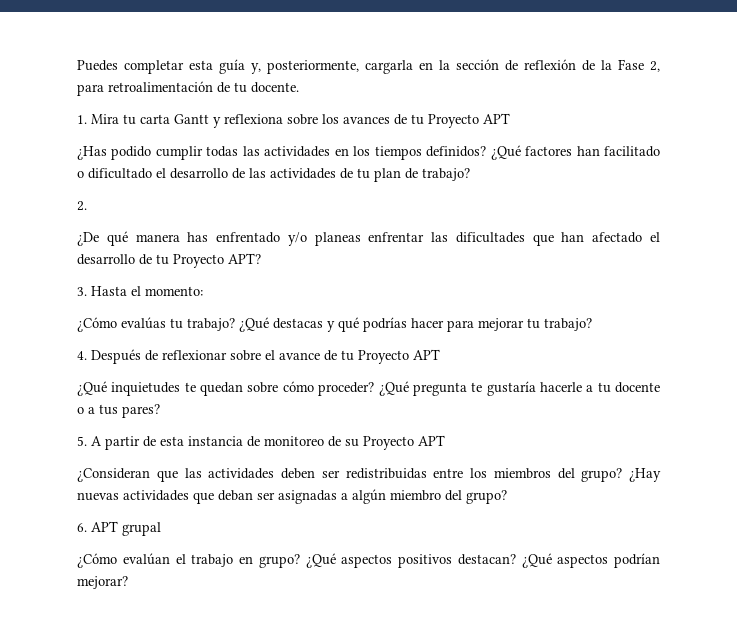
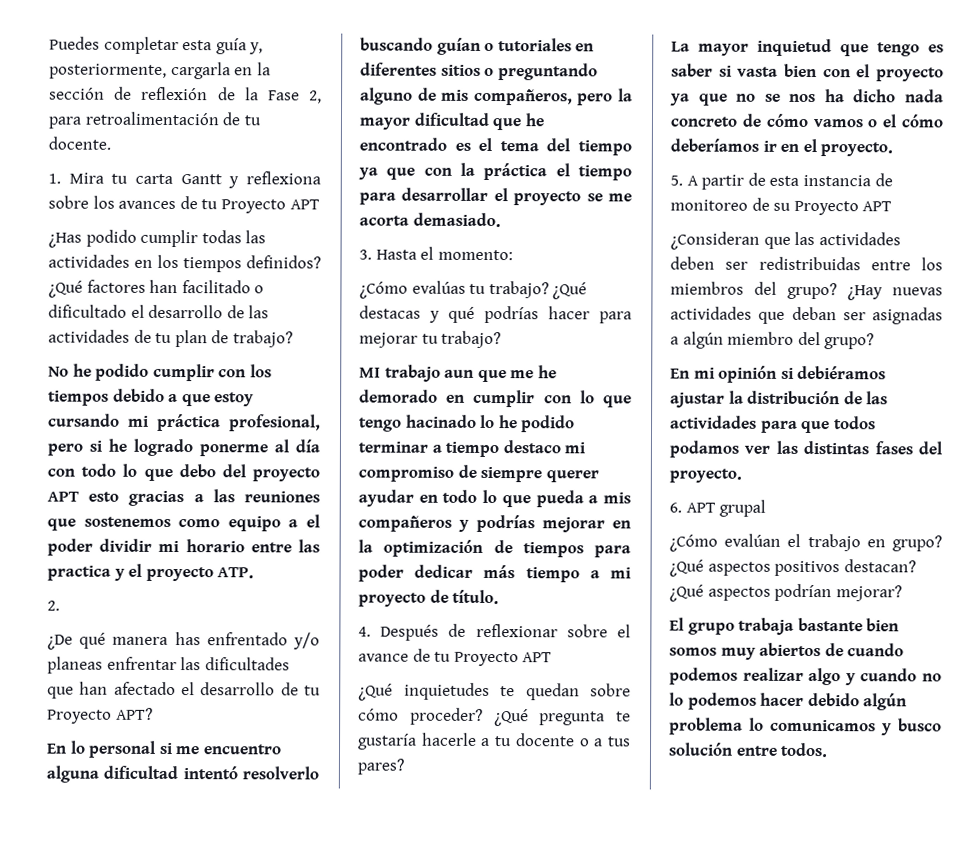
(470, 174) none -> [48,363,272,382] [48,388,255,407] [48,413,321,432] [47,438,320,457] [47,463,320,482] [47,489,320,507] [47,514,320,532] [47,538,320,556] [47,563,255,582] // No he podido cumplir con los tiempos debido a que estoy cursando mi práctica profesional, pero si he logrado ponerme al día con todo lo que debo del proyecto APT esto gracias a las reuniones que sostenemos como equipo a el poder dividir mi horario entre las practica y el proyecto ATP.
(261, 258) none -> [46,740,282,758] [46,765,319,783] [360,37,595,55] [360,62,598,81] [360,87,633,106] [359,112,545,131] [359,137,632,156] [358,162,632,181] [359,187,632,206] [359,212,501,228] // En lo personal si me encuentro alguna dificultad intentó resolverlo buscando guían o tutoriales en diferentes sitios o preguntando alguno de mis compañeros, pero la mayor dificultad que he encontrado es el tema del tiempo ya que con la práctica el tiempo para desarrollar el proyecto se me acorta demasiado.
(592, 324) none -> [359,364,557,383] [359,389,632,408] [359,414,576,433] [358,440,586,458] [358,464,599,483] [358,489,631,508] [358,514,631,533] [358,539,631,558] [358,564,631,583] [358,589,500,607] // MI trabajo aun que me he demorado en cumplir con lo que tengo hacinado lo he podido terminar a tiempo destaco mi compromiso de siempre querer ayudar en todo lo que pueda a mis compañeros y podrías mejorar en la optimización de tiempos para poder dedicar más tiempo a mi proyecto de título.
(160, 411) none -> [671,38,944,57] [671,63,944,82] [670,89,944,106] [670,113,944,128] [670,138,894,157] // La mayor inquietud que tengo es saber si vasta bien con el proyecto ya que no se nos ha dicho nada concreto de cómo vamos o el cómo deberíamos ir en el proyecto.
(507, 497) none -> [670,365,887,383] [670,390,889,408] [670,415,876,434] [669,440,942,458] [669,468,742,483] // En mi opinión si debiéramos ajustar la distribución de las actividades para que todos podamos ver las distintas fases del proyecto.
(128, 582) none -> [669,617,900,635] [669,642,905,660] [669,667,942,686] [669,692,908,711] [669,717,942,736] [668,742,829,758] // El grupo trabaja bastante bien somos muy abiertos de cuando podemos realizar algo y cuando no lo podemos hacer debido algún problema lo comunicamos y busco solución entre todos.

